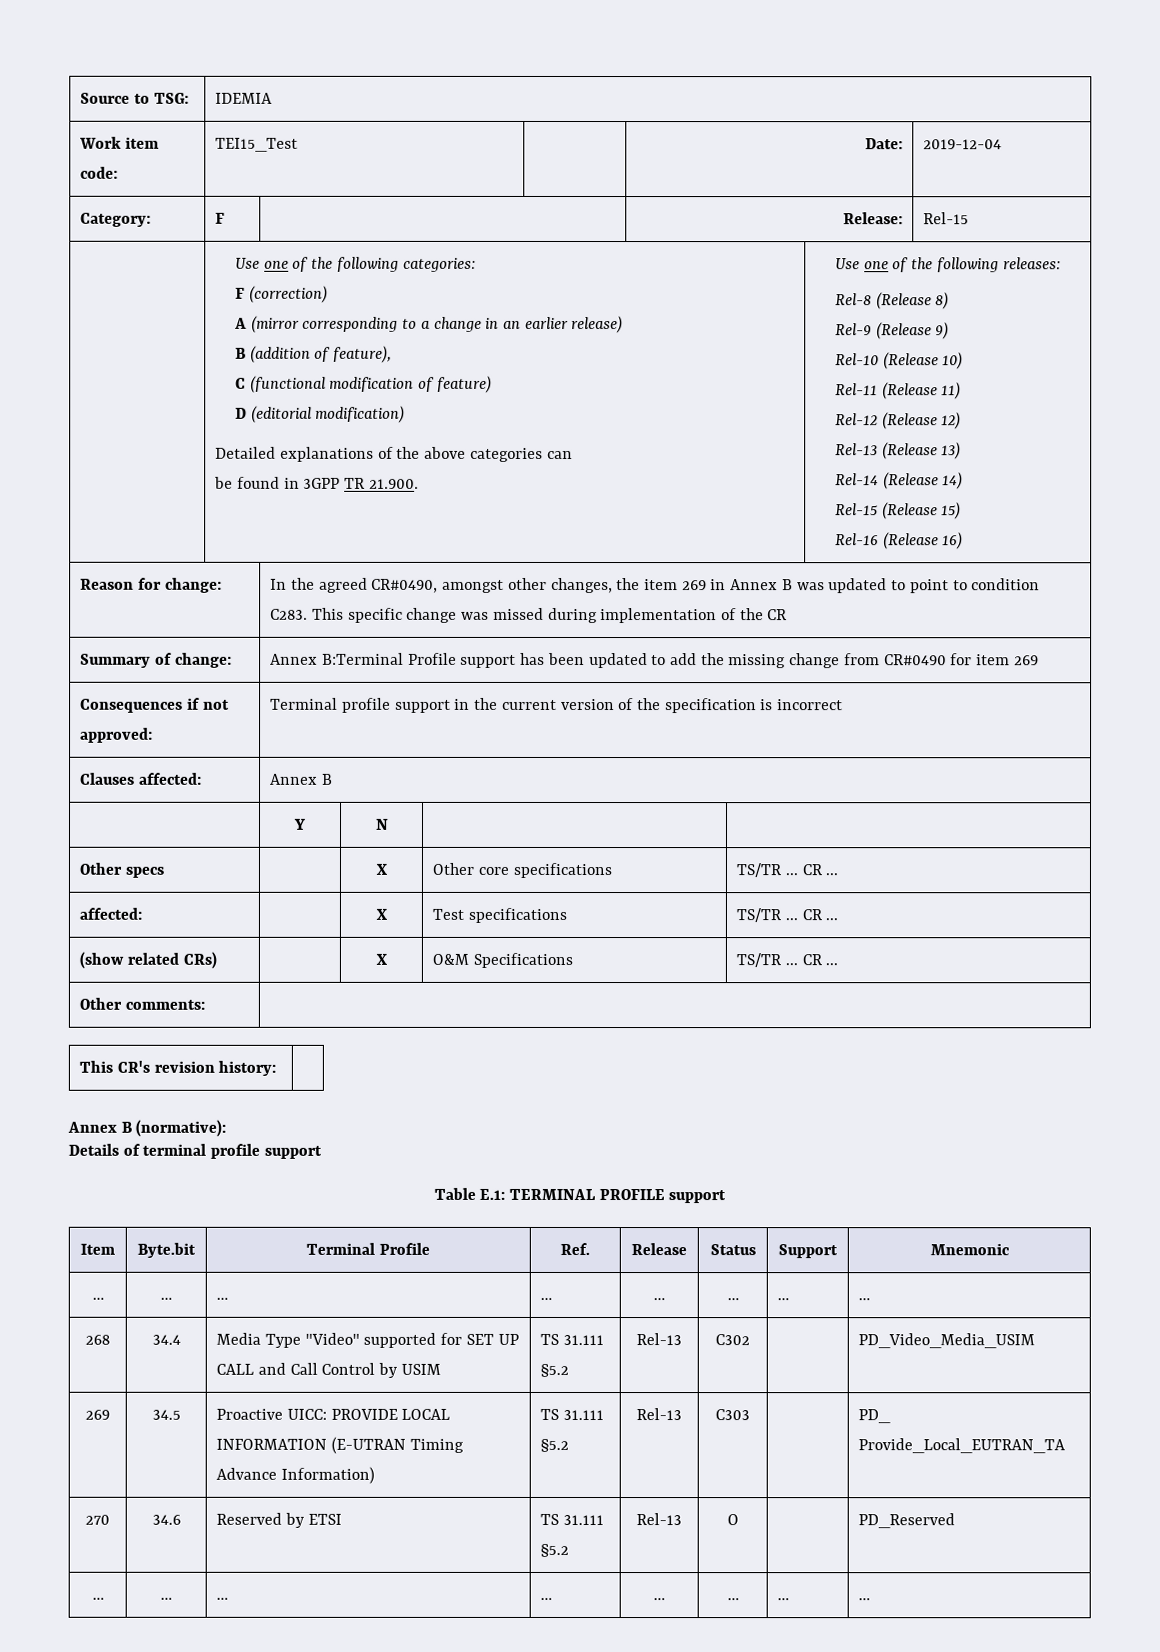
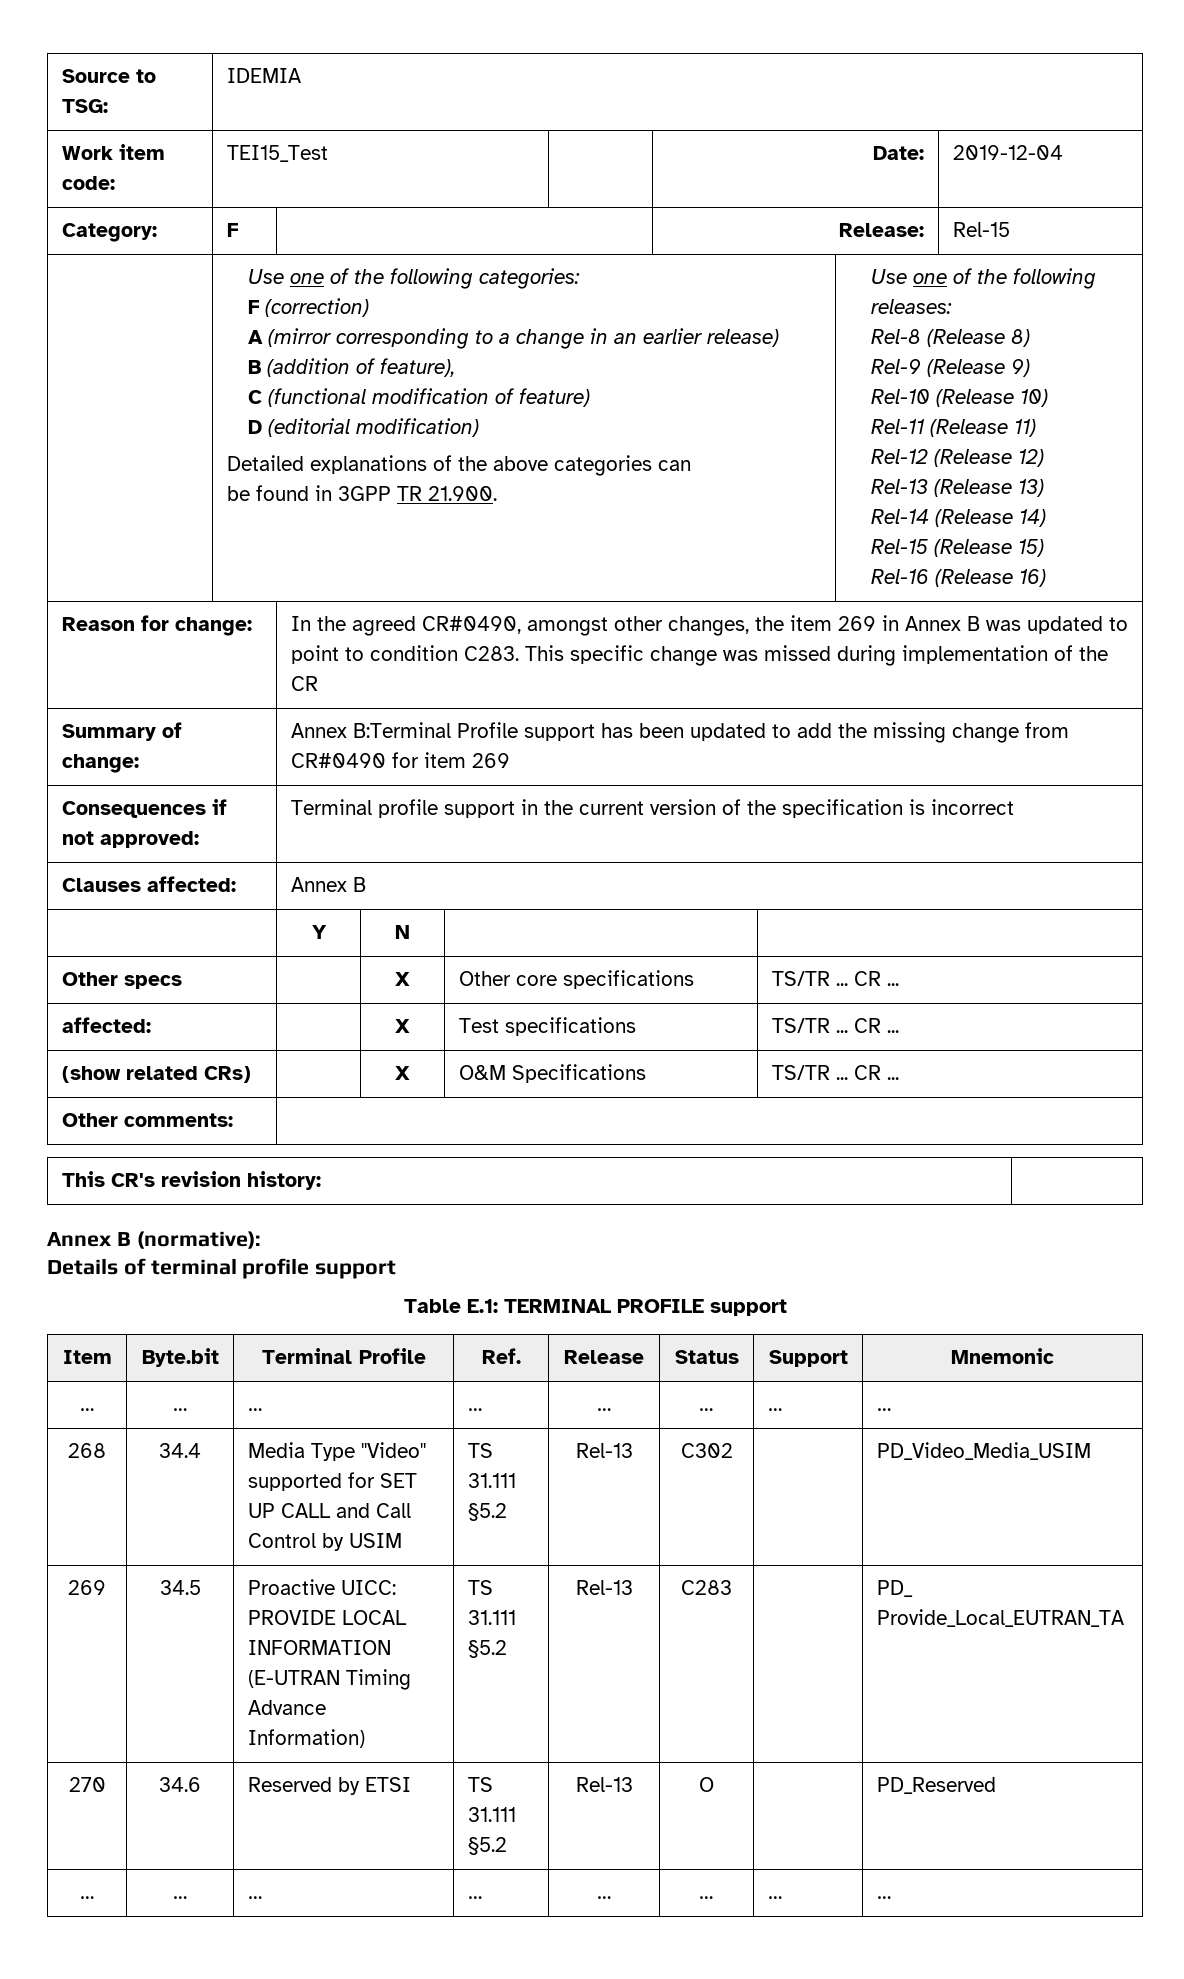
[715,1409,750,1421] C303 -> [681,1580,732,1595] C283

